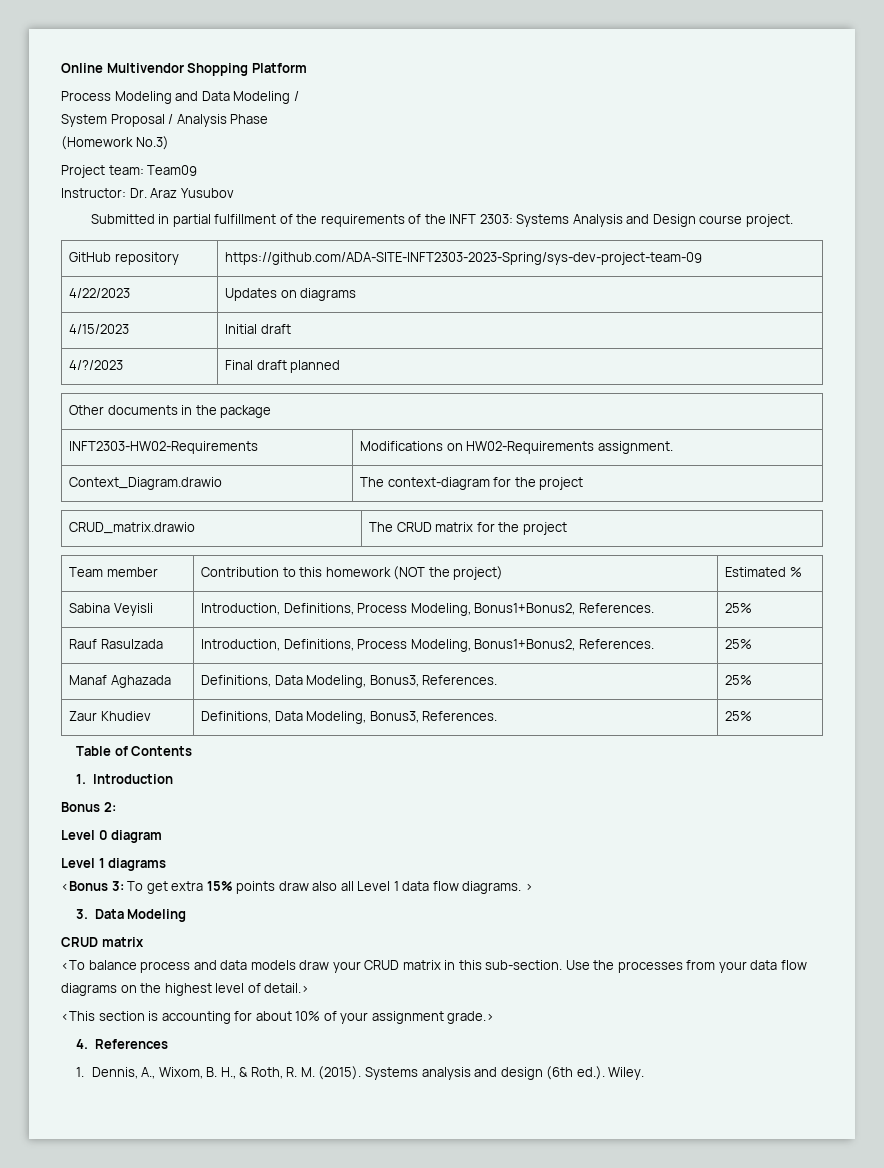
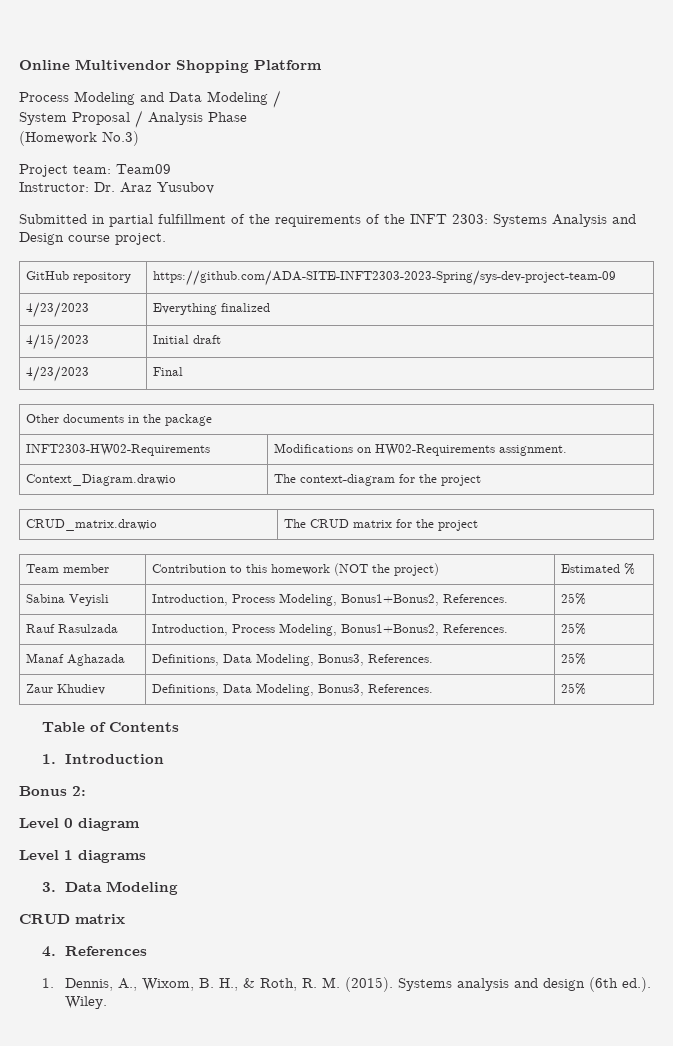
[69,288,131,298] [225,288,357,301] 4/22/2023 | Updates on diagrams -> [26,302,90,318] [153,303,271,315] 4/23/2023 | Everything finalized
[69,360,124,370] 4/?/2023 -> [26,366,90,382] 4/23/2023
[256,360,341,373] draft planned -> (184, 371) none
[283,603,354,615] Definitions, -> (229, 600) none
[283,639,354,651] Definitions, -> (229, 630) none
[61,881,533,894] // <Bonus 3: To get extra 15% points draw also all Level 1 data flow diagrams. > -> (146, 856) none
[61,960,807,973] [61,983,310,996] [61,1011,495,1024] // <To balance process and data models draw your CRUD matrix in this sub-section. Use the processes from your data flow diagrams on the highest level of detail.> // <This section is accounting for about 10% of your assignment grade.> -> (125, 919) none

